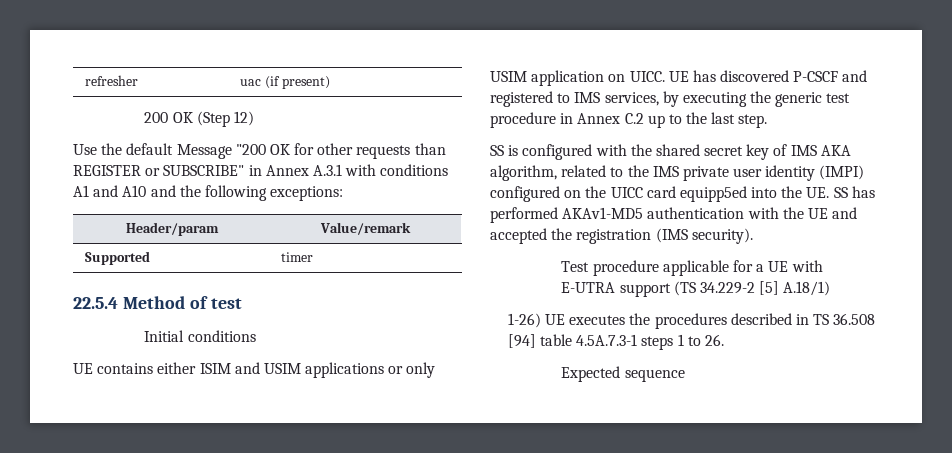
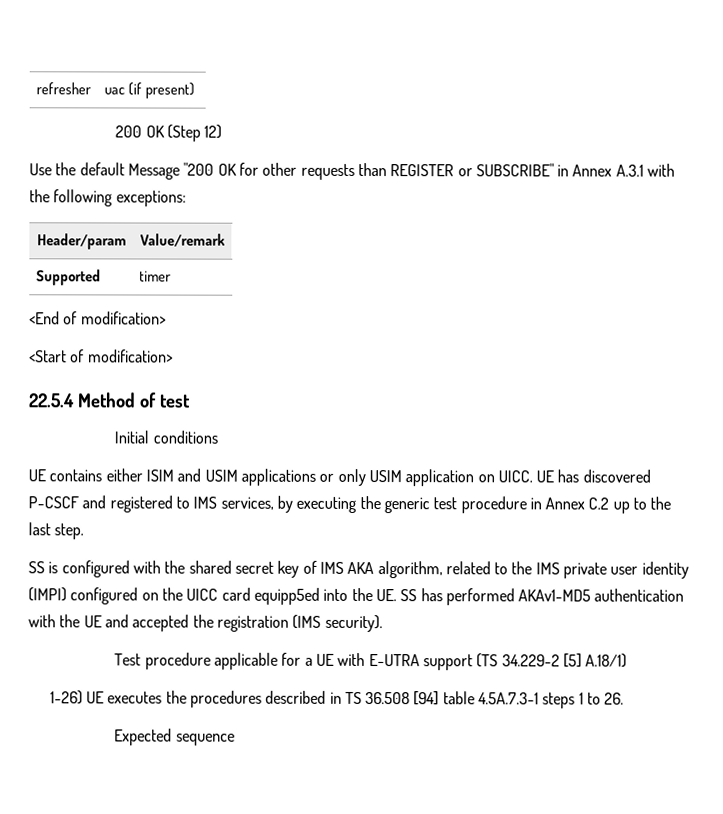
[380,164,449,176] [73,185,176,197] conditions A1 and A10 and -> (676, 170) none
(314, 257) none -> [29,311,167,325] [29,349,174,363] // <End of modification> // <Start of modification>

